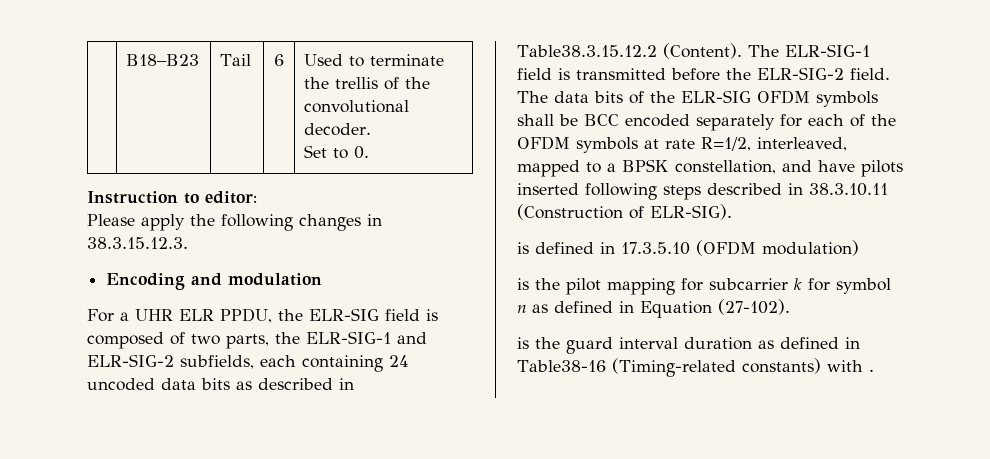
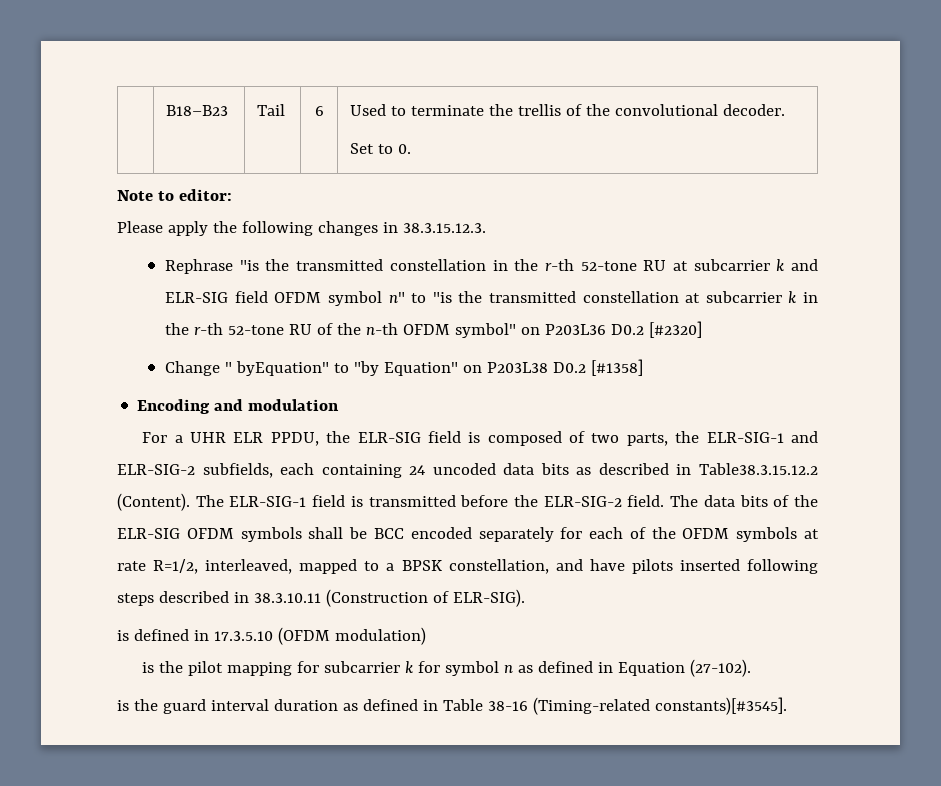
[87,191,178,204] Instruction -> [117,190,153,201] Note
(188, 243) none -> [165,259,819,274] [165,291,818,306] [165,321,703,338] [165,359,644,376] // Rephrase "is the transmitted constellation in the r-th 52-tone RU at subcarrier k and ELR-SIG field OFDM symbol n" to "is the transmitted constellation at subcarrier k in the r-th 52-tone RU of the n-th OFDM symbol" on P203L36 D0.2 [#2320] // Change " byEquation" to "by Equation" on P203L38 D0.2 [#1358]
[517,358,874,377] Table38-16 (Timing-related constants) with . -> [442,697,787,715] Table 38-16 (Timing-related constants)[#3545].

